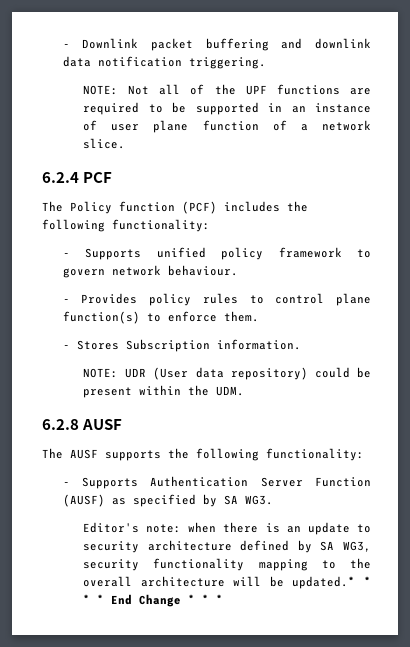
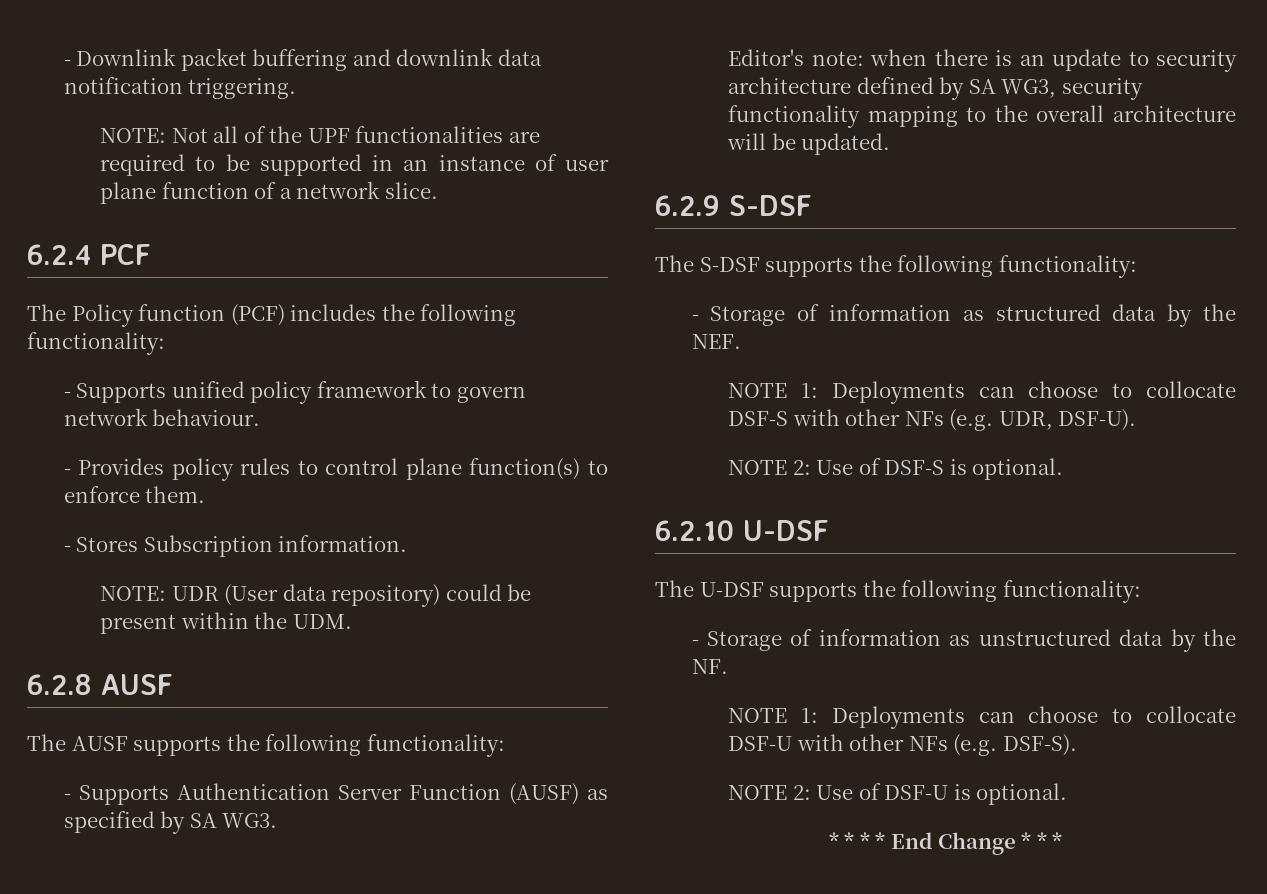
[276,84,340,95] functions -> [355,126,504,143] functionalities
[292,576,356,589] updated.* -> [801,133,891,155] [655,195,812,216] [655,255,1137,278] [691,304,1236,327] [691,334,741,349] [728,381,1236,404] [728,409,1137,431] [728,458,1064,480] [655,520,829,541] [655,580,1141,603] [691,629,1236,652] [691,659,728,674] [728,706,1236,729] [728,734,1077,756] [728,783,1068,805] [828,832,839,849] updated. // 6.2.9 S-DSF // The S-DSF supports the following functionality: // - Storage of information as structured data by the NEF. // NOTE 1: Deployments can choose to collocate DSF-S with other NFs (e.g. UDR, DSF-U). // NOTE 2: Use of DSF-S is optional. // 6.2.10 U-DSF // The U-DSF supports the following functionality: // - Storage of information as unstructured data by the NF. // NOTE 1: Deployments can choose to collocate DSF-U with other NFs (e.g. DSF-S). // NOTE 2: Use of DSF-U is optional. // *

